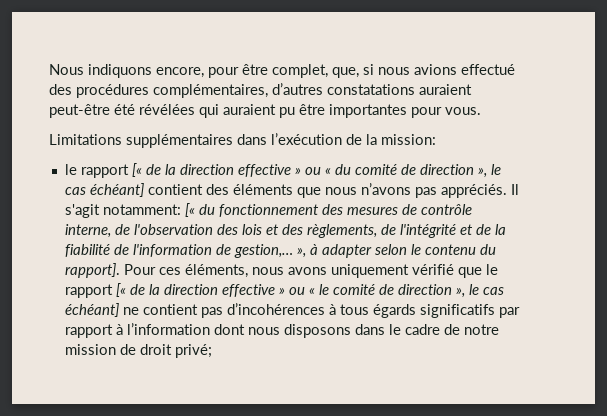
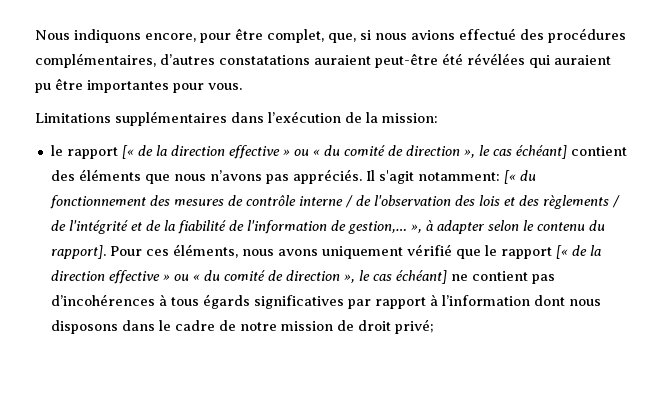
[64,224,111,238] interne, -> [298,195,353,208] interne /
[306,224,377,238] règlements, -> [542,195,620,209] règlements /
[318,284,329,295] le -> [203,270,220,281] du
[419,304,495,318] significatifs -> [253,295,344,309] significatives

